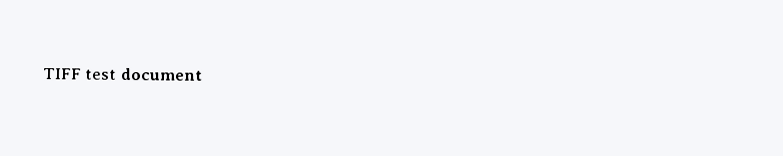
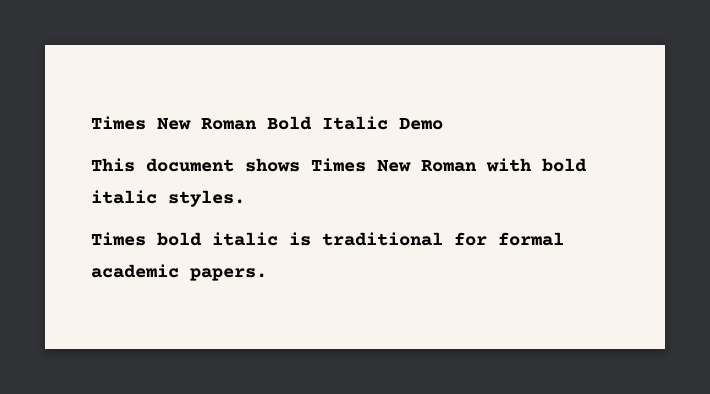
[42,67,203,81] TIFF test document -> [91,116,443,130] [91,158,587,172] [91,190,245,207] [91,232,564,246] [91,264,267,281] Times New Roman Bold Italic Demo // This document shows Times New Roman with bold italic styles. // Times bold italic is traditional for formal academic papers.

